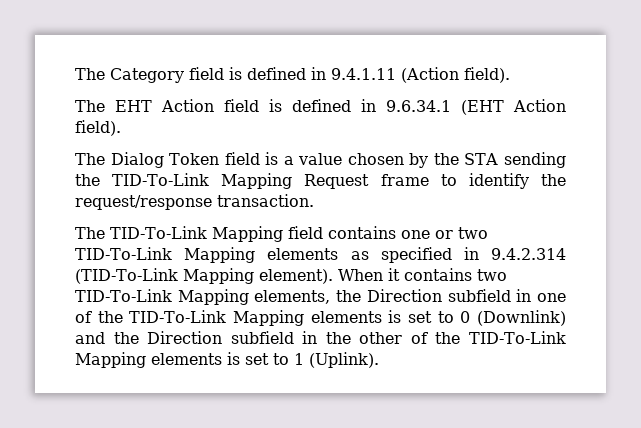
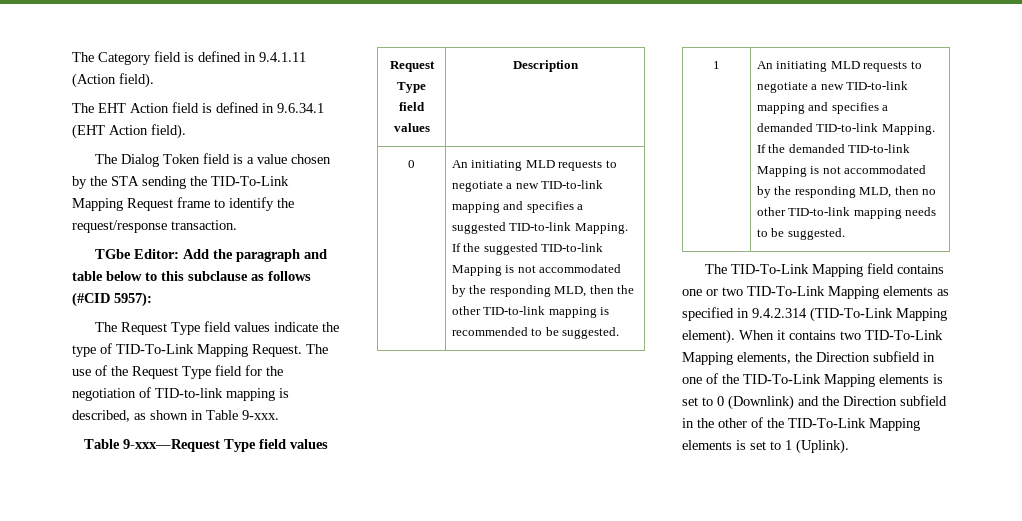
(314, 200) none -> [94,249,327,262] [72,271,311,281] [72,292,152,307] [94,321,339,335] [72,343,328,357] [72,365,283,379] [72,387,289,401] [72,410,279,422] [84,439,328,452] [389,61,435,72] [397,82,426,93] [399,102,425,111] [393,123,430,132] [512,60,579,72] [408,160,415,168] [451,160,617,171] [451,180,604,192] [451,201,584,213] [451,222,628,234] [451,243,604,255] [451,264,622,276] [451,285,635,297] [451,306,610,318] [451,327,620,339] [713,61,720,69] [756,61,922,72] [756,81,909,93] [756,102,889,114] [756,123,935,135] [756,144,911,153] [756,165,927,177] [756,186,937,198] [756,207,937,219] [756,228,845,240] // TGbe Editor: Add the paragraph and table below to this subclause as follows (#CID 5957): // The Request Type field values indicate the type of TID-To-Link Mapping Request. The use of the Request Type field for the negotiation of TID-to-link mapping is described, as shown in Table 9-xxx. // Table 9-xxx—Request Type field values // Request Type field values | Description // 0 | An initiating MLD requests to negotiate a new TID-to-link mapping and specifies a suggested TID-to-link Mapping. If the suggested TID-to-link Mapping is not accommodated by the responding MLD, then the other TID-to-link mapping is recommended to be suggested. // 1 | An initiating MLD requests to negotiate a new TID-to-link mapping and specifies a demanded TID-to-link Mapping. If the demanded TID-to-link Mapping is not accommodated by the responding MLD, then no other TID-to-link mapping needs to be suggested.

